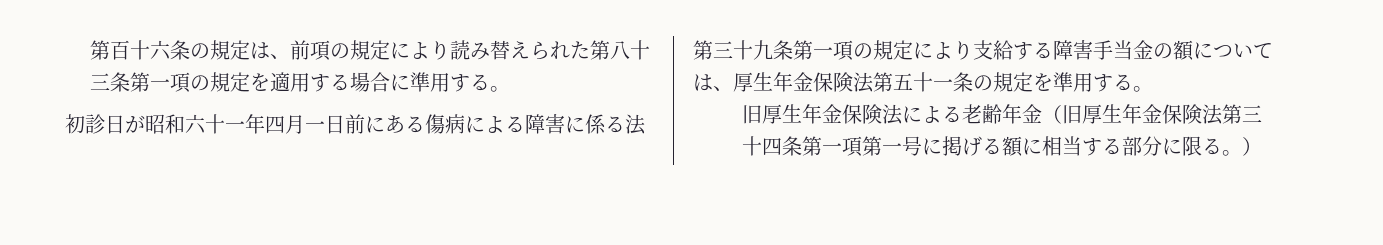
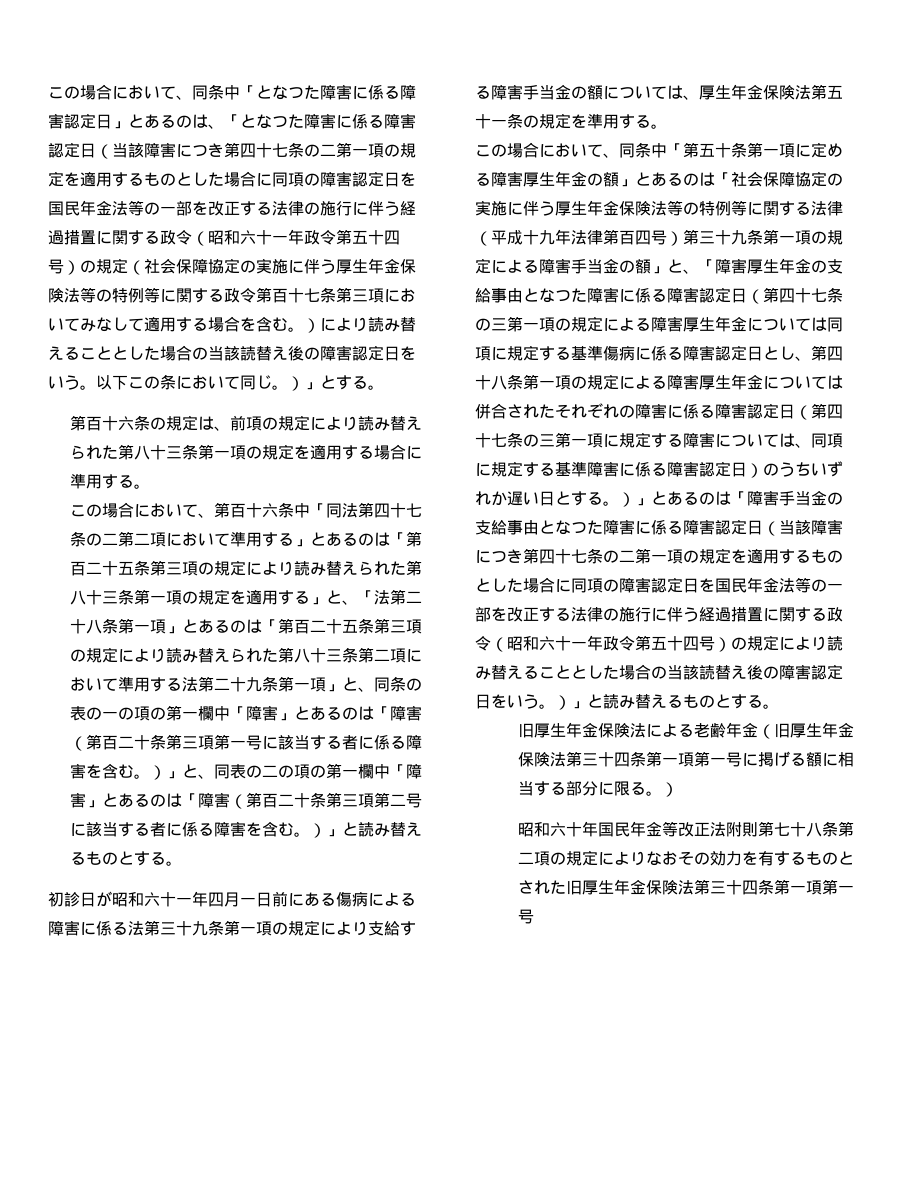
(89, 50) none -> [48,84,416,100] [48,113,416,129] [48,142,416,159] [48,171,416,187] [48,200,416,216] [48,229,400,246] [48,258,416,275] [48,287,416,303] [48,316,416,333] [48,345,416,361] [48,374,384,391] この場合において、同条中「となつた障害に係る障害認定日」とあるのは、「となつた障害に係る障害認定日（当該障害につき第四十七条の二第一項の規定を適用するものとした場合に同項の障害認定日を国民年金法等の一部を改正する法律の施行に伴う経過措置に関する政令（昭和六十一年政令第五十四号）の規定（社会保障協定の実施に伴う厚生年金保険法等の特例等に関する政令第百十七条第三項においてみなして適用する場合を含む。）により読み替えることとした場合の当該読替え後の障害認定日をいう。以下この条において同じ。）」とする。 //
(510, 89) none -> [69,502,422,518] [69,531,422,547] [69,560,422,576] [69,589,422,605] [69,618,422,634] [69,647,422,663] [69,676,422,692] [69,705,422,721] [69,734,422,751] [69,763,422,780] [69,792,422,809] [69,821,422,838] [69,851,182,866] // この場合において、第百十六条中「同法第四十七条の二第二項において準用する」とあるのは「第百二十五条第三項の規定により読み替えられた第八十三条第一項の規定を適用する」と、「法第二十八条第一項」とあるのは「第百二十五条第三項の規定により読み替えられた第八十三条第二項において準用する法第二十九条第一項」と、同条の表の一の項の第一欄中「障害」とあるのは「障害（第百二十条第三項第一号に該当する者に係る障害を含む。）」と、同表の二の項の第一欄中「障害」とあるのは「障害（第百二十条第三項第二号に該当する者に係る障害を含む。）」と読み替えるものとする。
(1153, 89) none -> [475,142,843,158] [475,171,843,187] [475,200,843,216] [475,229,843,246] [475,258,843,274] [475,287,843,304] [475,316,843,332] [475,345,843,361] [475,374,843,390] [475,403,843,420] [475,432,843,448] [475,461,843,478] [475,490,843,507] [475,519,843,536] [475,548,843,564] [475,577,843,593] [475,607,843,622] [475,635,843,652] [475,664,843,680] [475,694,779,710] // この場合において、同条中「第五十条第一項に定める障害厚生年金の額」とあるのは「社会保障協定の実施に伴う厚生年金保険法等の特例等に関する法律（平成十九年法律第百四号）第三十九条第一項の規定による障害手当金の額」と、「障害厚生年金の支給事由となつた障害に係る障害認定日（第四十七条の三第一項の規定による障害厚生年金については同項に規定する基準傷病に係る障害認定日とし、第四十八条第一項の規定による障害厚生年金については併合されたそれぞれの障害に係る障害認定日（第四十七条の三第一項に規定する障害については、同項に規定する基準障害に係る障害認定日）のうちいずれか遅い日とする。）」とあるのは「障害手当金の支給事由となつた障害に係る障害認定日（当該障害につき第四十七条の二第一項の規定を適用するものとした場合に同項の障害認定日を国民年金法等の一部を改正する法律の施行に伴う経過措置に関する政令（昭和六十一年政令第五十四号）の規定により読み替えることとした場合の当該読替え後の障害認定日をいう。）」と読み替えるものとする。
(1263, 146) none -> [518,821,855,837] [518,850,855,866] [518,879,855,895] [518,909,535,924] // 昭和六十年国民年金等改正法附則第七十八条第二項の規定によりなおその効力を有するものとされた旧厚生年金保険法第三十四条第一項第一号

